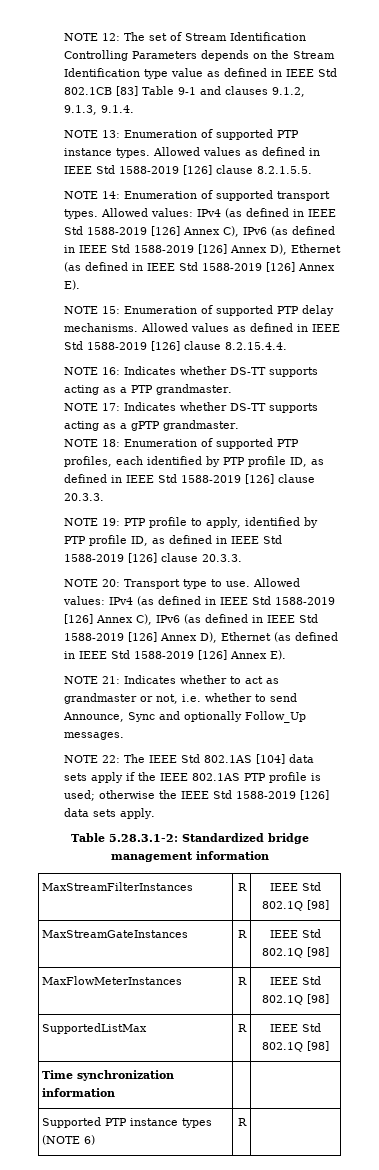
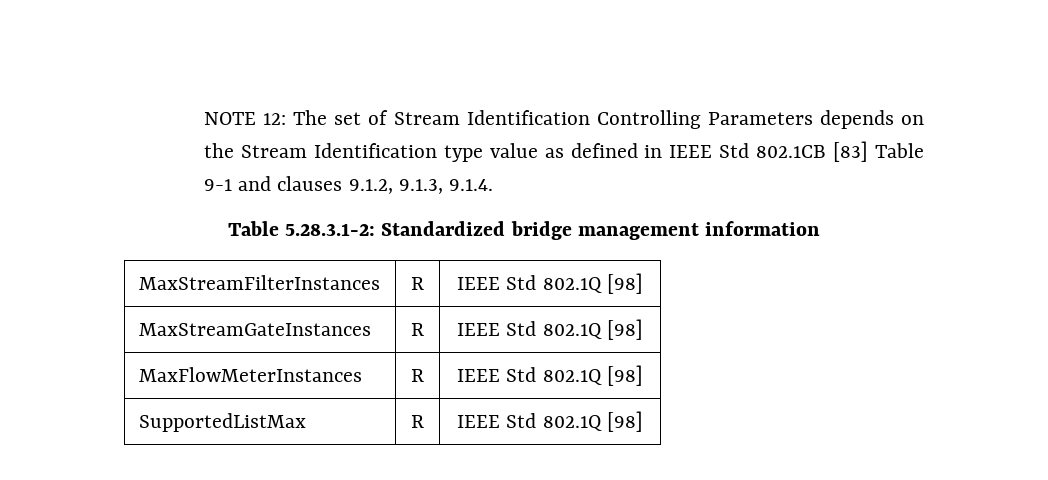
[64,129,300,140] [64,147,321,158] [64,165,313,175] [64,190,331,201] [64,208,337,219] [64,226,336,237] [64,244,342,255] [64,262,336,272] [64,280,81,290] [64,305,335,316] [64,323,341,332] [64,341,288,351] [64,366,319,377] [64,384,233,395] [64,402,319,413] [64,420,240,431] [64,438,300,449] [64,456,325,467] [64,474,316,484] [64,493,105,501] [64,517,319,528] [64,535,283,546] [64,553,243,563] [64,578,301,589] [63,596,336,606] [64,614,319,625] [64,632,339,643] [64,650,287,660] [64,675,280,684] [64,693,298,704] [63,711,307,723] [64,732,125,740] [64,754,315,764] [64,772,322,783] [64,790,330,801] [64,808,156,819] // NOTE 13: Enumeration of supported PTP instance types. Allowed values as defined in IEEE Std 1588-2019 [126] clause 8.2.1.5.5. // NOTE 14: Enumeration of supported transport types. Allowed values: IPv4 (as defined in IEEE Std 1588-2019 [126] Annex C), IPv6 (as defined in IEEE Std 1588-2019 [126] Annex D), Ethernet (as defined in IEEE Std 1588-2019 [126] Annex E). // NOTE 15: Enumeration of supported PTP delay mechanisms. Allowed values as defined in IEEE Std 1588-2019 [126] clause 8.2.15.4.4. // NOTE 16: Indicates whether DS-TT supports acting as a PTP grandmaster. // NOTE 17: Indicates whether DS-TT supports acting as a gPTP grandmaster. // NOTE 18: Enumeration of supported PTP profiles, each identified by PTP profile ID, as defined in IEEE Std 1588-2019 [126] clause 20.3.3. // NOTE 19: PTP profile to apply, identified by PTP profile ID, as defined in IEEE Std 1588-2019 [126] clause 20.3.3. // NOTE 20: Transport type to use. Allowed values: IPv4 (as defined in IEEE Std 1588-2019 [126] Annex C), IPv6 (as defined in IEEE Std 1588-2019 [126] Annex D), Ethernet (as defined in IEEE Std 1588-2019 [126] Annex E). // NOTE 21: Indicates whether to act as grandmaster or not, i.e. whether to send Announce, Sync and optionally Follow_Up messages. // NOTE 22: The IEEE Std 802.1AS [104] data sets apply if the IEEE 802.1AS PTP profile is used; otherwise the IEEE Std 1588-2019 [126] data sets apply. -> (494, 185) none
[42,1070,175,1081] [42,1088,116,1097] [42,1117,213,1128] [42,1135,96,1145] [237,1118,247,1126] // Time synchronization information | | // Supported PTP instance types (NOTE 6) | R | -> (643, 421) none

